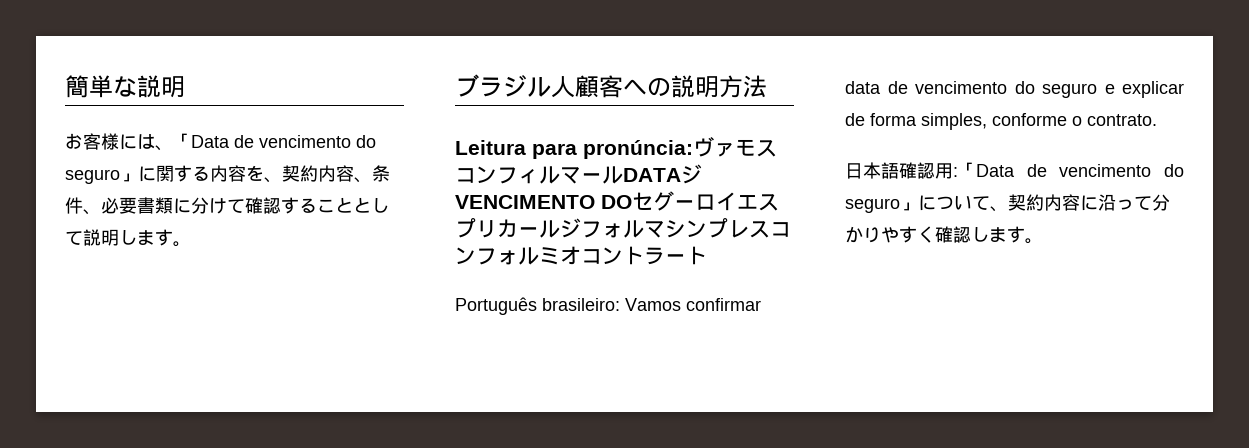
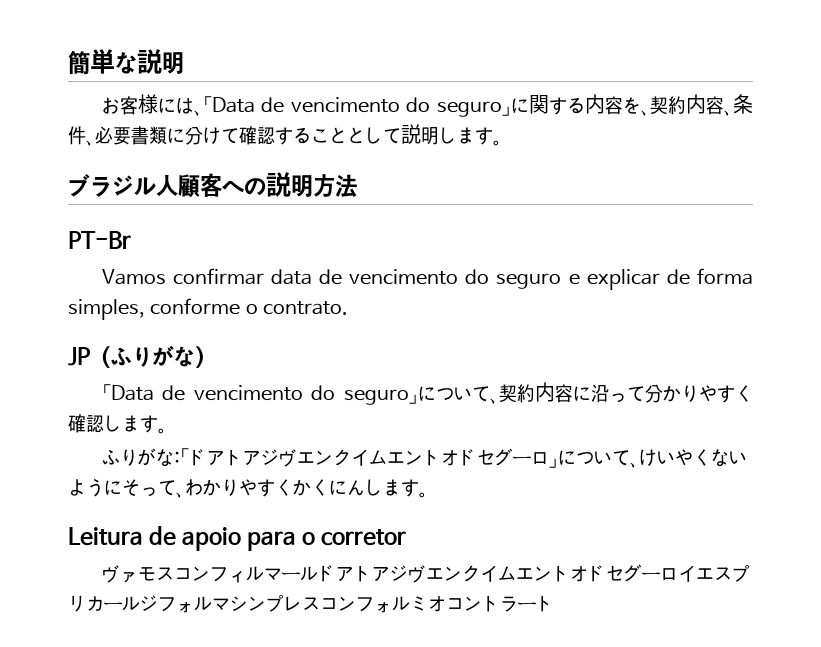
[455,140,693,159] Leitura para pronúncia: -> [68,231,131,249] [101,268,753,290] [68,298,349,320] [68,345,216,368] [101,382,753,405] [68,414,167,434] [101,448,747,468] [68,478,428,498] [68,526,407,551] PT-Br // Vamos confirmar data de vencimento do seguro e explicar de forma simples, conforme o contrato. // JP（ふりがな） // 「Data de vencimento do seguro」について、契約内容に沿って分かりやすく確認します。 // ふりがな:「ドアトアジヴエンクイムエントオドセグーロ」について、けいやくないようにそって、わかりやすくかくにんします。 // Leitura de apoio para o corretor //
[623,164,702,184] [455,195,632,209] DATAジVENCIMENTO DO -> [317,565,606,583] ドアトアジヴエンクイムエントオド
[455,297,761,315] [845,81,1184,98] [845,113,1157,130] [845,162,1184,179] [845,194,1170,213] [845,226,1043,244] // Português brasileiro: Vamos confirmar data de vencimento do seguro e explicar de forma simples, conforme o contrato. // 日本語確認用:「Data de vencimento do seguro」について、契約内容に沿って分かりやすく確認します。 -> (554, 603) none

